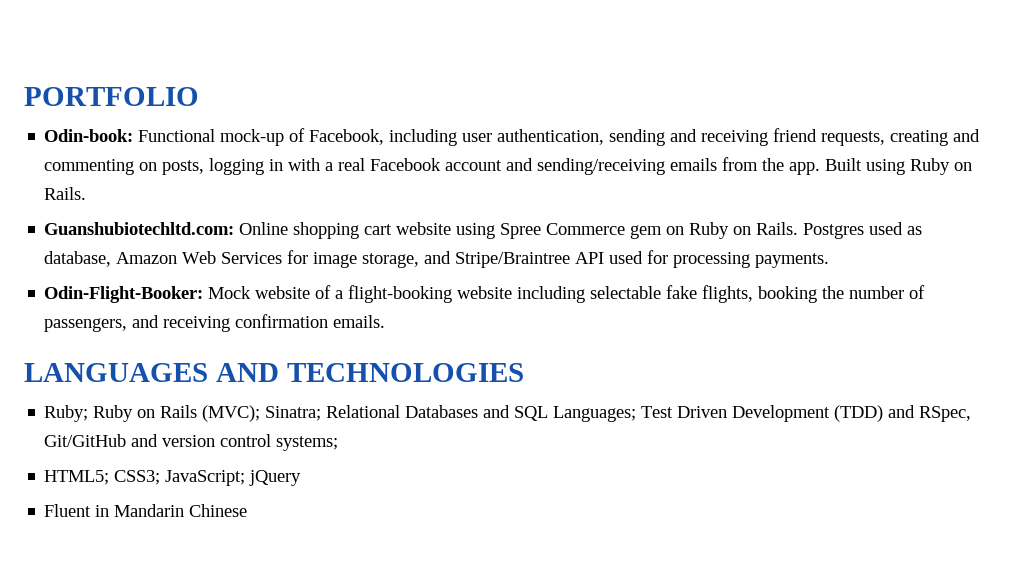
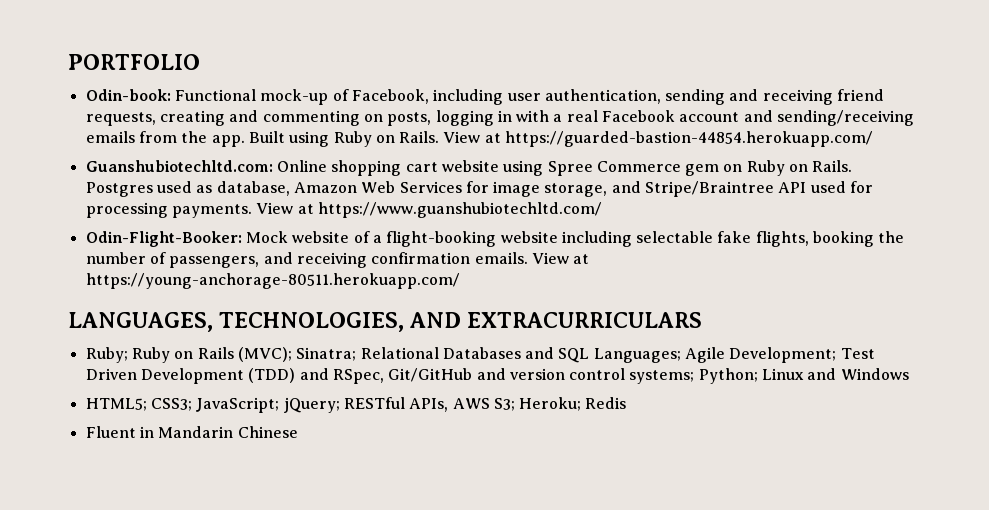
(87, 193) none -> [443,131,874,147] View at https://guarded-bastion-44854.herokuapp.com/
(830, 260) none -> [256,202,602,218] View at https://www.guanshubiotechltd.com/
[24,363,524,382] // LANGUAGES AND TECHNOLOGIES -> [531,252,590,264] [85,273,460,289] [68,312,703,332] View at https://young-anchorage-80511.herokuapp.com/ // LANGUAGES, TECHNOLOGIES, AND EXTRACURRICULARS
(637, 414) none -> [685,347,837,363] Agile Development;
(339, 443) none -> [698,368,909,384] Python; Linux and Windows
[249,470,302,486] jQuery -> [283,397,627,413] jQuery; RESTful APIs, AWS S3; Heroku; Redis

